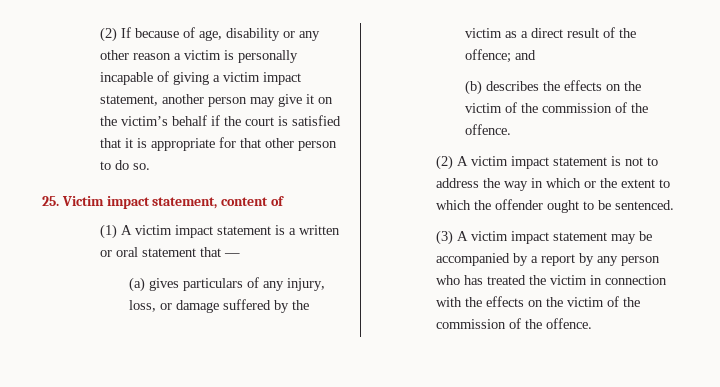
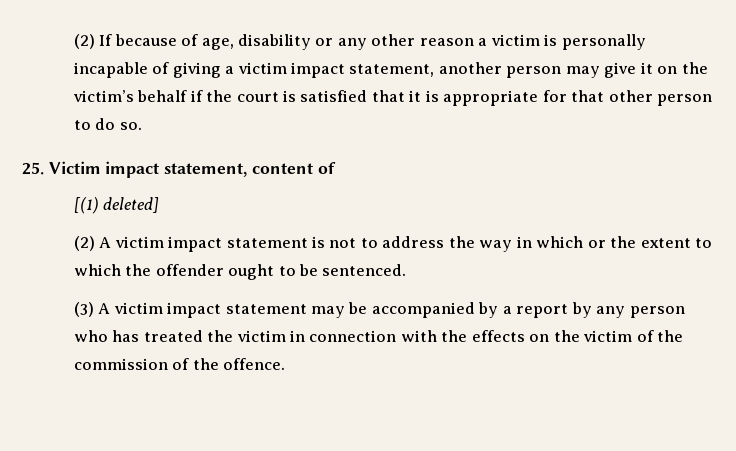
[99,224,340,239] [99,247,240,257] [128,277,325,292] [128,299,309,313] [464,27,636,38] [464,49,536,63] [464,80,641,95] [464,102,648,113] [464,124,511,135] (1) A victim impact statement is a written or oral statement that — // (a) gives particulars of any injury, loss, or damage suffered by the victim as a direct result of the offence; and // (b) describes the effects on the victim of the commission of the offence. -> [73,197,160,214] [(1) deleted]

